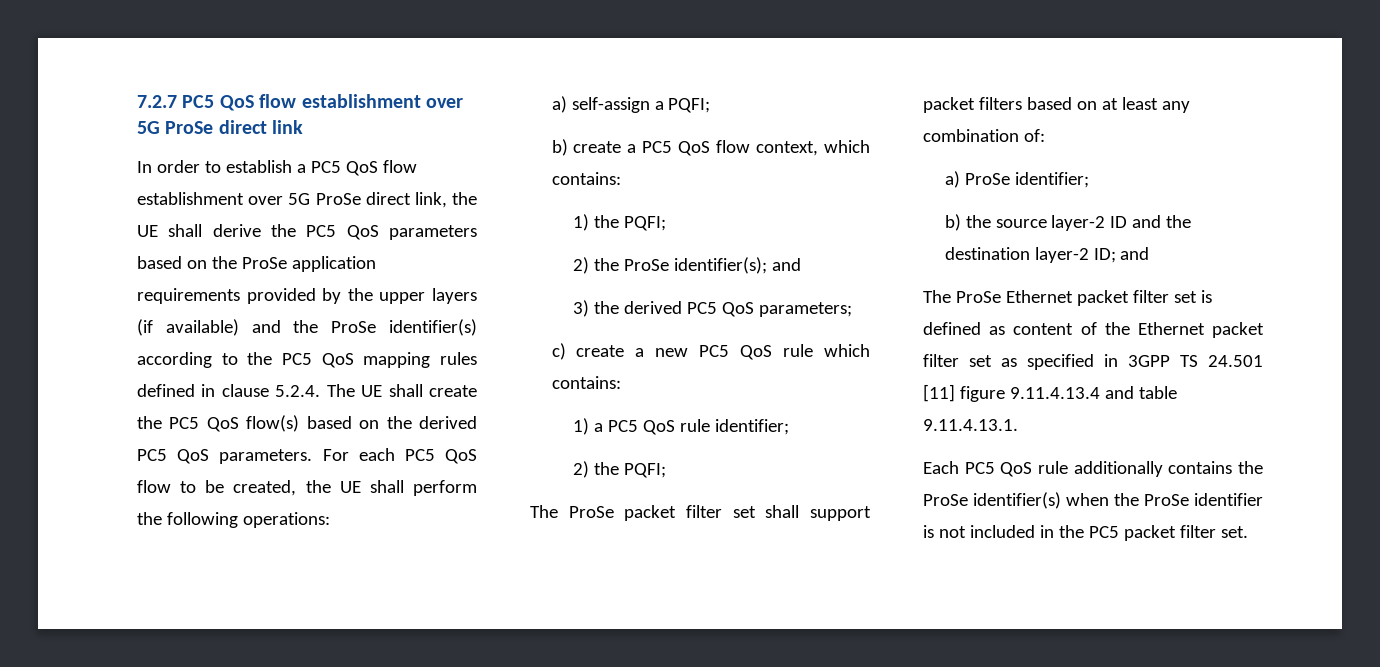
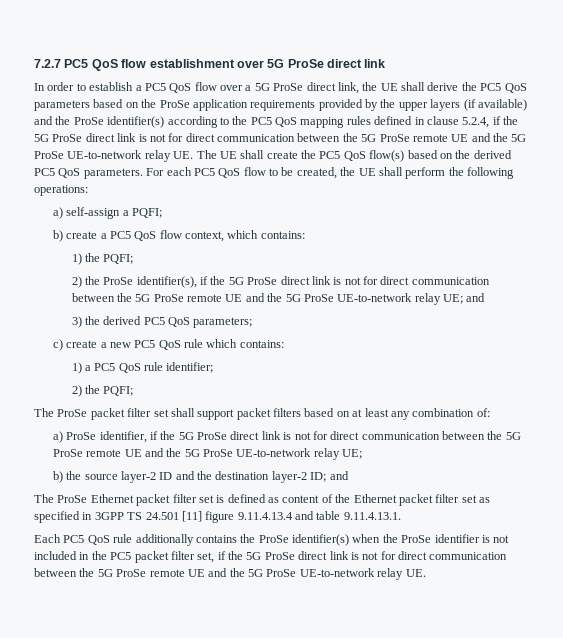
[137,192,284,205] establishment over -> [220,85,252,91] over a
[275,385,321,397] 5.2.4. -> [462,116,518,128] [34,133,527,142] [34,150,194,162] 5.2.4, if the 5G ProSe direct link is not for direct communication between the 5G ProSe remote UE and the 5G ProSe UE-to-network relay UE.
[673,257,767,274] identifier(s); -> [136,276,490,288] [71,293,464,305] identifier(s), if the 5G ProSe direct link is not for direct communication between the 5G ProSe remote UE and the 5G ProSe UE-to-network relay UE;
[1014,172,1089,188] identifier; -> [99,431,521,443] [52,448,363,460] identifier, if the 5G ProSe direct link is not for direct communication between the 5G ProSe remote UE and the 5G ProSe UE-to-network relay UE;
[1220,526,1248,538] set. -> [197,551,508,563] [34,568,426,580] set, if the 5G ProSe direct link is not for direct communication between the 5G ProSe remote UE and the 5G ProSe UE-to-network relay UE.

